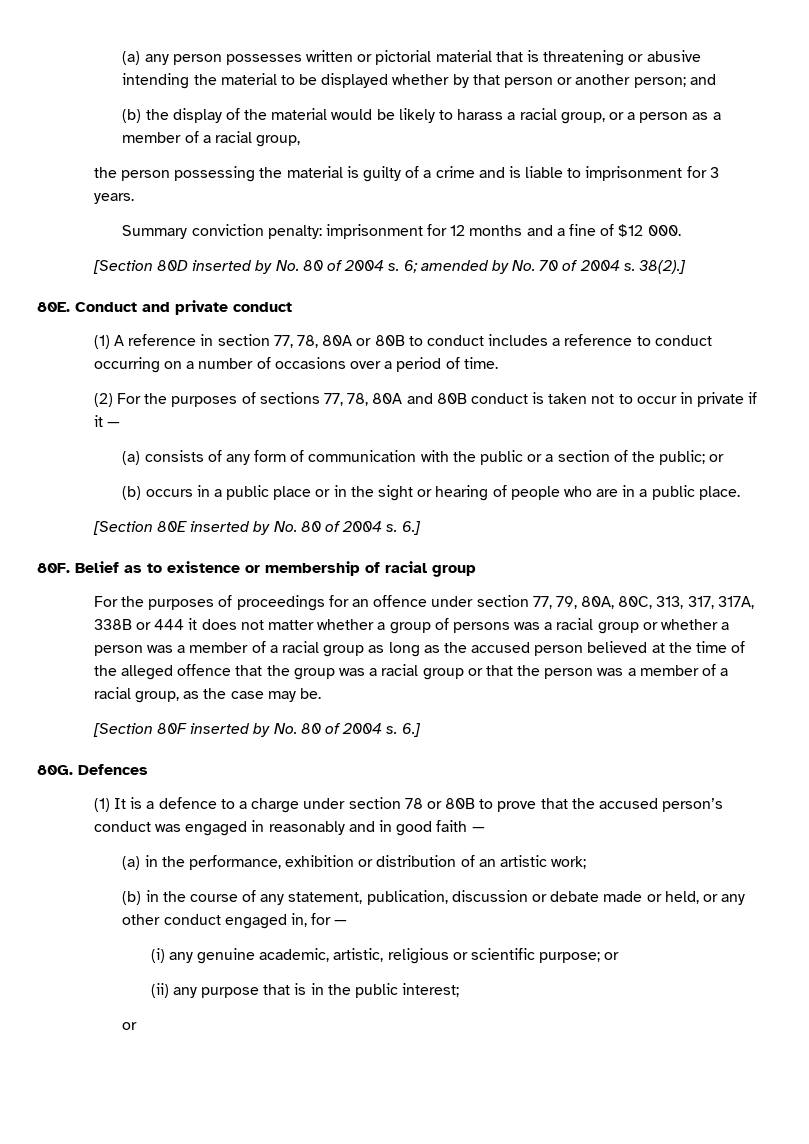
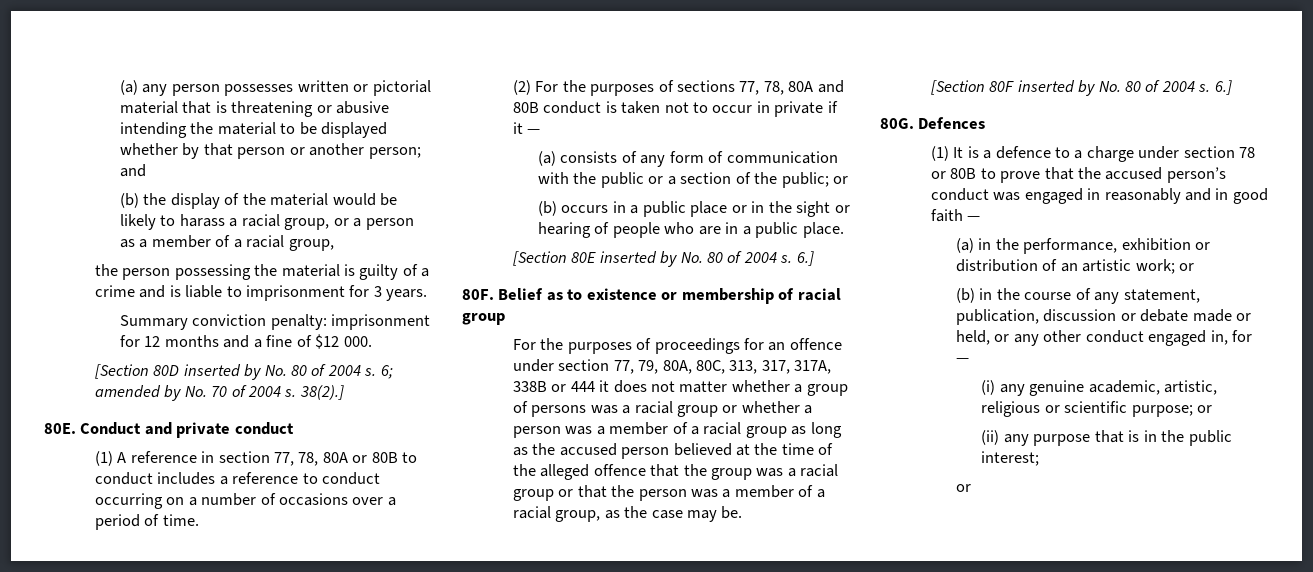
(587, 862) none -> [1179,263,1195,271] or

